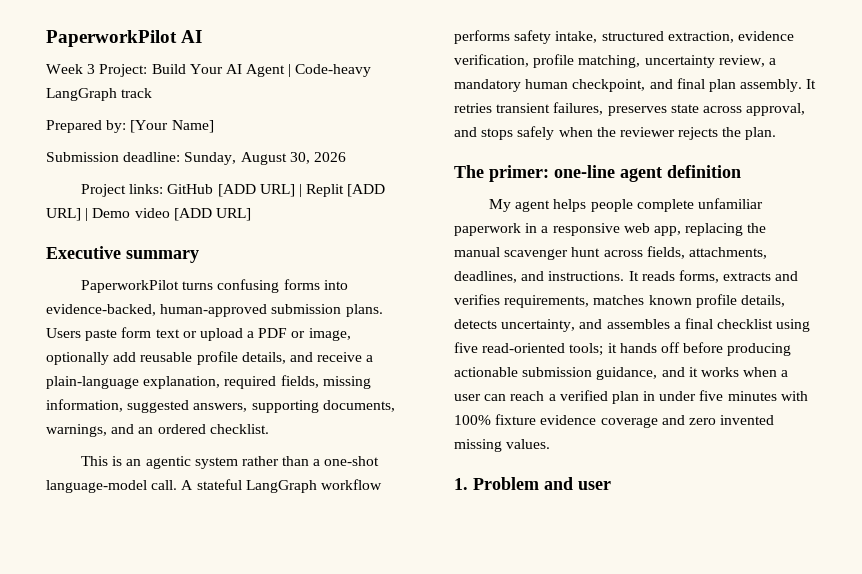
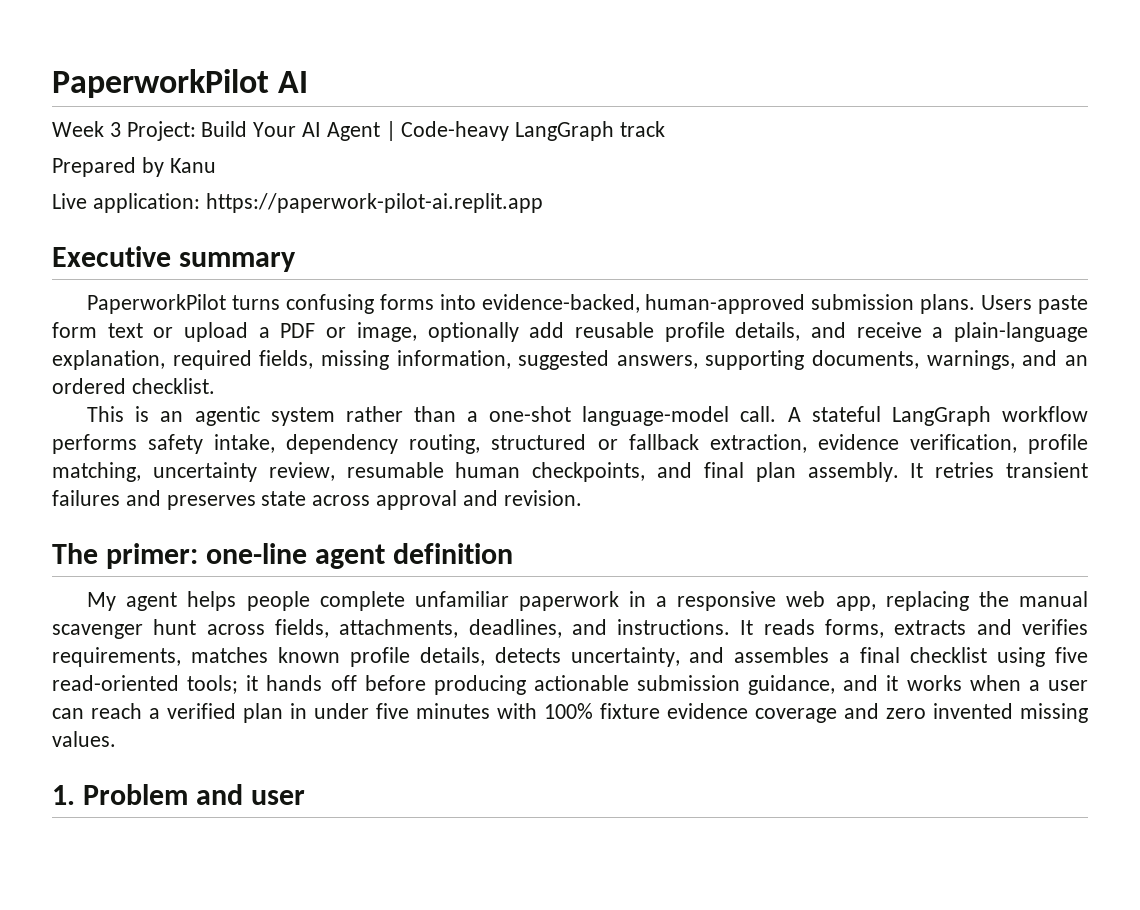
[106,120,214,133] [46,152,346,165] [80,184,386,197] [46,208,251,221] by: [Your Name] // Submission deadline: Sunday, August 30, 2026 // Project links: GitHub [ADD URL] | Replit [ADD URL] | Demo video [ADD URL] -> [141,157,216,177] [52,193,543,213] by Kanu // Live application: https://paperwork-pilot-ai.replit.app
[601,31,664,41] structured -> [286,434,699,454] dependency routing, structured or fallback
[768,58,776,65] [454,79,646,92] a mandatory human checkpoint, -> [346,462,646,482] resumable human checkpoints,
[553,102,604,115] failures, -> [52,490,161,506] failures and
[746,103,806,116] [454,126,777,140] approval, and stops safely when the reviewer rejects the plan. -> [376,490,582,510] approval and revision.

